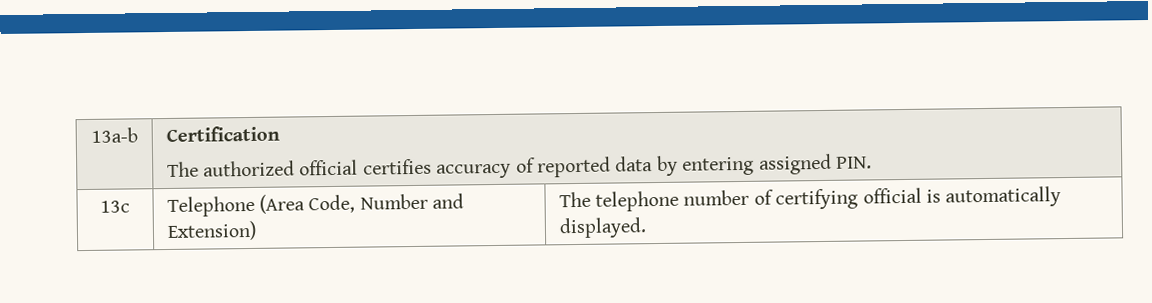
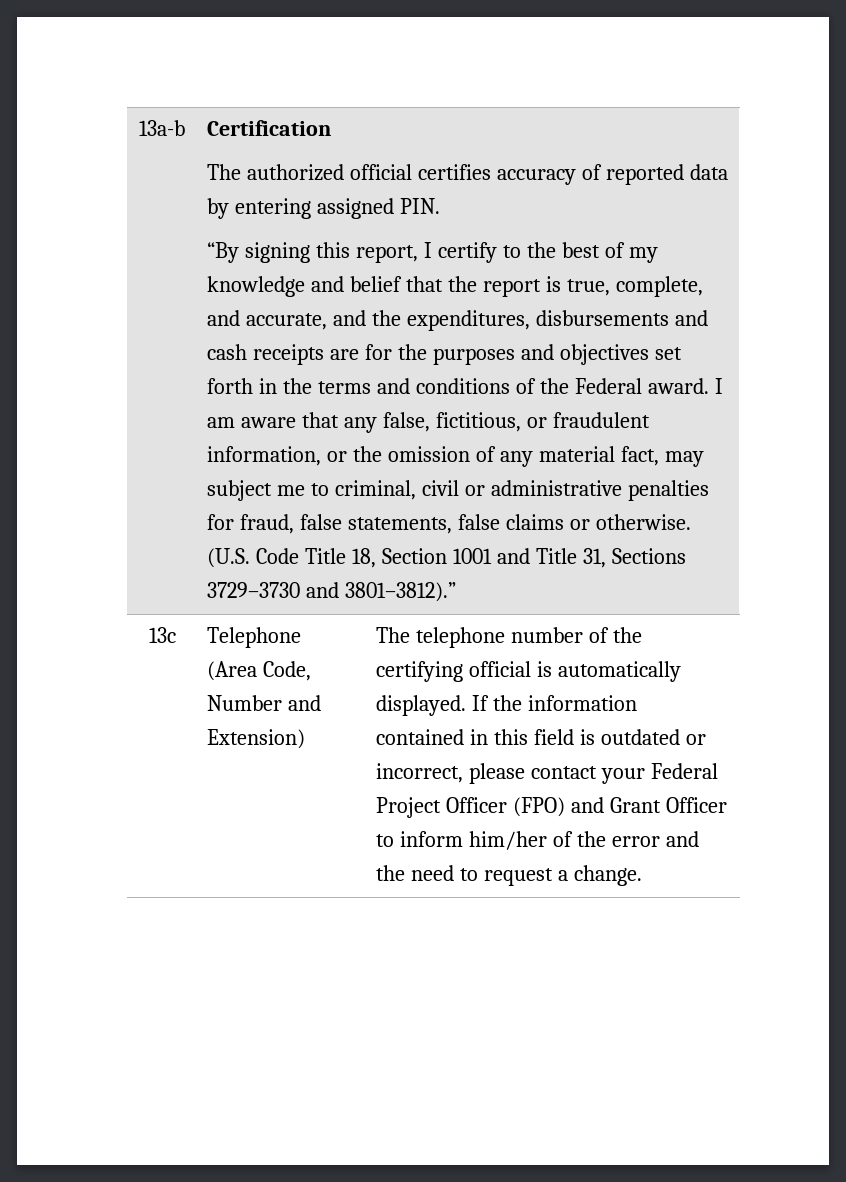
(873, 162) none -> [207,242,658,263] [207,276,703,297] [207,310,708,331] [207,344,682,365] [207,378,723,394] [207,412,650,433] [207,446,704,467] [207,480,709,501] [207,514,691,534] [207,548,686,568] [207,582,457,602] // “By signing this report, I certify to the best of my knowledge and belief that the report is true, complete, and accurate, and the expenditures, disbursements and cash receipts are for the purposes and objectives set forth in the terms and conditions of the Federal award. I am aware that any false, fictitious, or fraudulent information, or the omission of any material fact, may subject me to criminal, civil or administrative penalties for fraud, false statements, false claims or otherwise. (U.S. Code Title 18, Section 1001 and Title 31, Sections 3729–3730 and 3801–3812).”
(774, 197) none -> [612,627,642,643] the
(647, 228) none -> [472,695,638,711] [376,729,706,745] [376,763,718,784] [376,797,727,818] [376,831,699,850] [376,865,642,886] If the information contained in this field is outdated or incorrect, please contact your Federal Project Officer (FPO) and Grant Officer to inform him/her of the error and the need to request a change.

